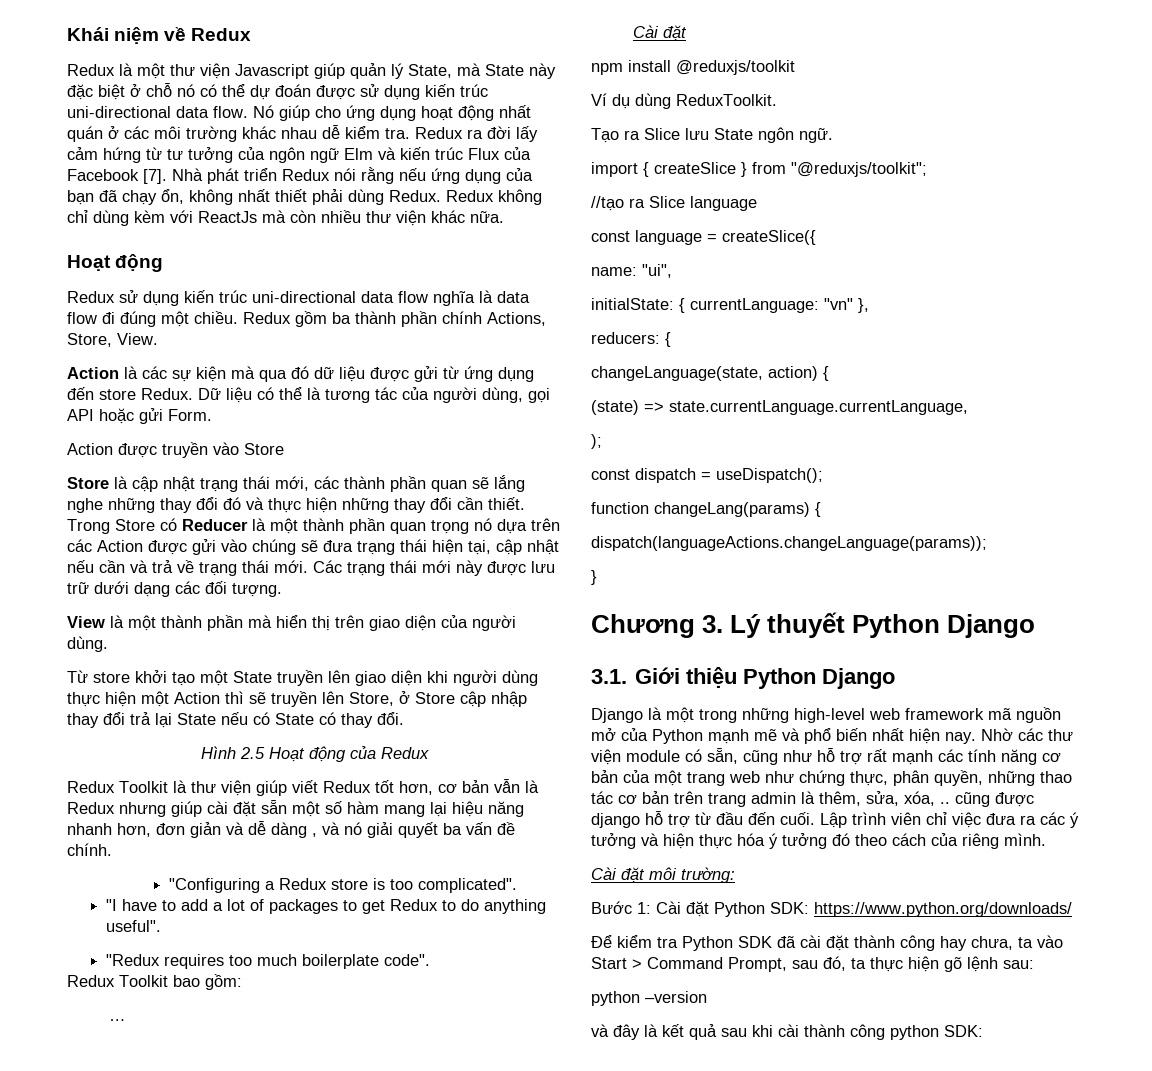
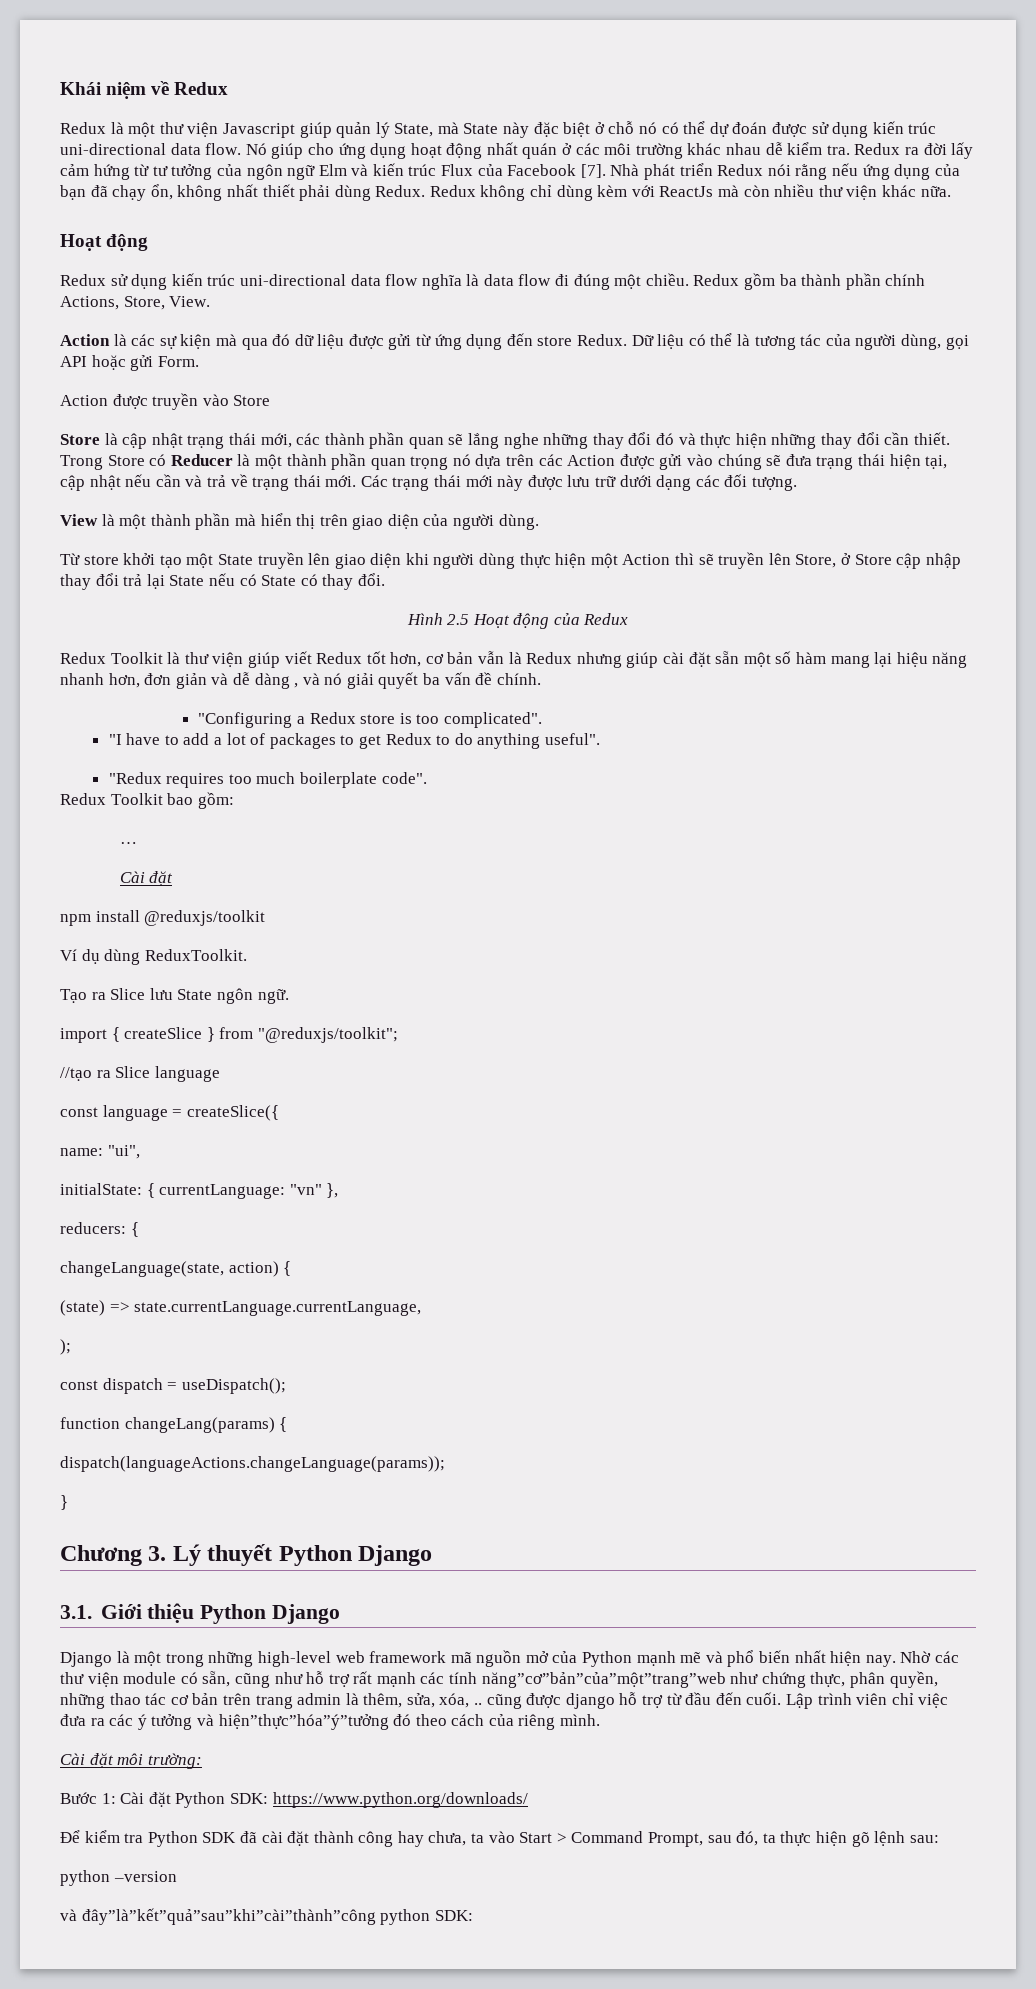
[1001,749,1061,765] [591,770,760,786] năng cơ bản của một trang web -> [481,1672,726,1688] năng”cơ”bản”của”một”trang”web
[663,833,827,849] hiện thực hóa ý tưởng -> [218,1714,389,1730] hiện”thực”hóa”ý”tưởng
[613,1024,885,1040] đây là kết quả sau khi cài thành công -> [81,1908,376,1925] đây”là”kết”quả”sau”khi”cài”thành”công

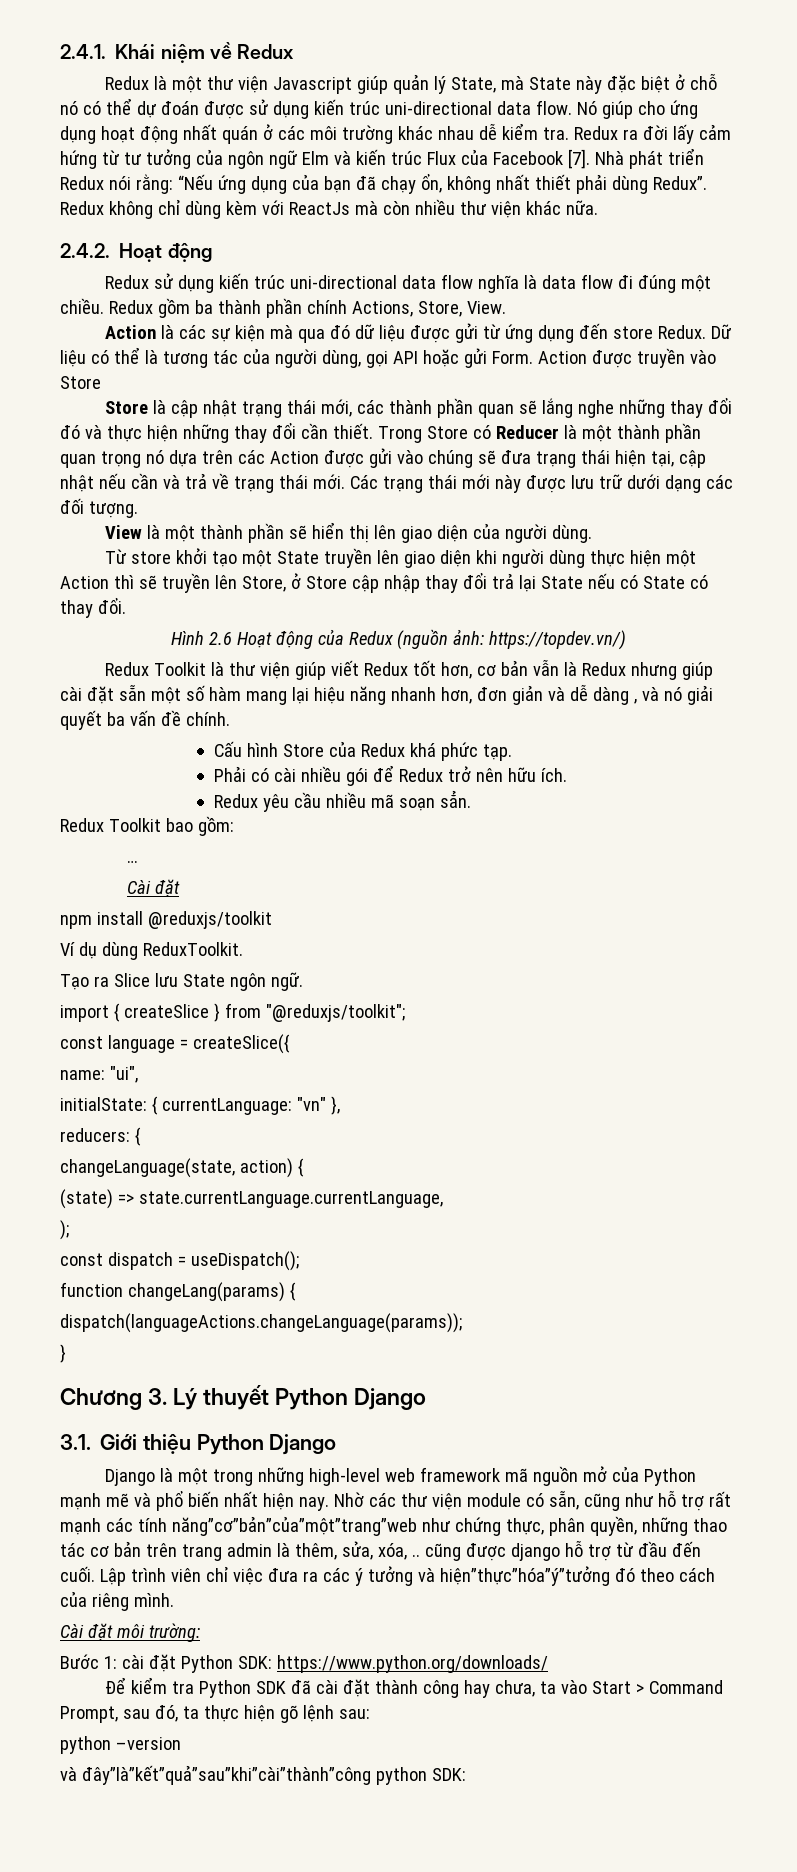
(60, 88) none -> [60,44,106,59] 2.4.1.
[795,163,858,180] rằng nếu -> [135,174,213,194] rằng: “Nếu
[375,185,426,197] Redux. -> [652,176,707,190] Redux”.
(951, 191) none -> [60,243,110,258] 2.4.2.
(199, 361) // -> (533, 357) none
[234,514,256,526] mà -> [289,525,308,539] sẽ
[319,514,348,526] trên -> [374,525,397,539] lên
[447,614,470,625] 2.5 -> [208,632,232,645] 2.6
(629, 619) none -> [397,629,627,650] (nguồn ảnh: https://topdev.vn/)
[198,712,542,728] [108,733,600,749] [108,772,427,788] "Configuring a Redux store is too complicated". // "I have to add a lot of packages to get Redux to do anything useful". // "Redux requires too much boilerplate code". -> [213,741,512,761] [213,765,567,786] [213,790,471,812] Cấu hình Store của Redux khá phức tạp. // Phải có cài nhiều gói để Redux trở nên hữu ích. // Redux yêu cầu nhiều mã soạn sẳn.
[60,1066,220,1082] // //tạo ra Slice language -> (405, 1013) none
[120,1792,145,1804] Cài -> [121,1655,144,1669] cài

